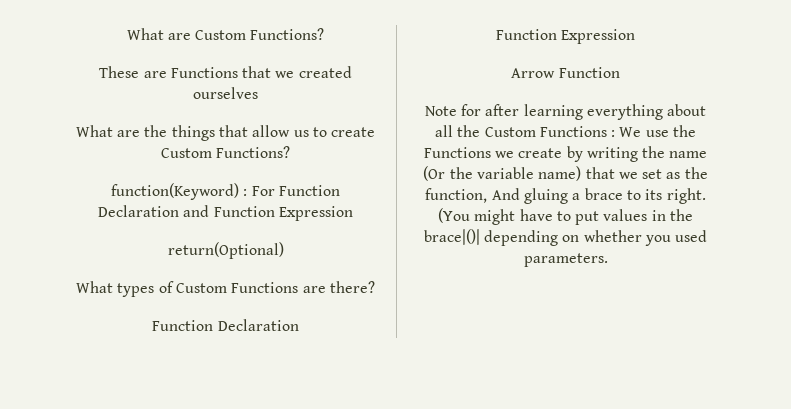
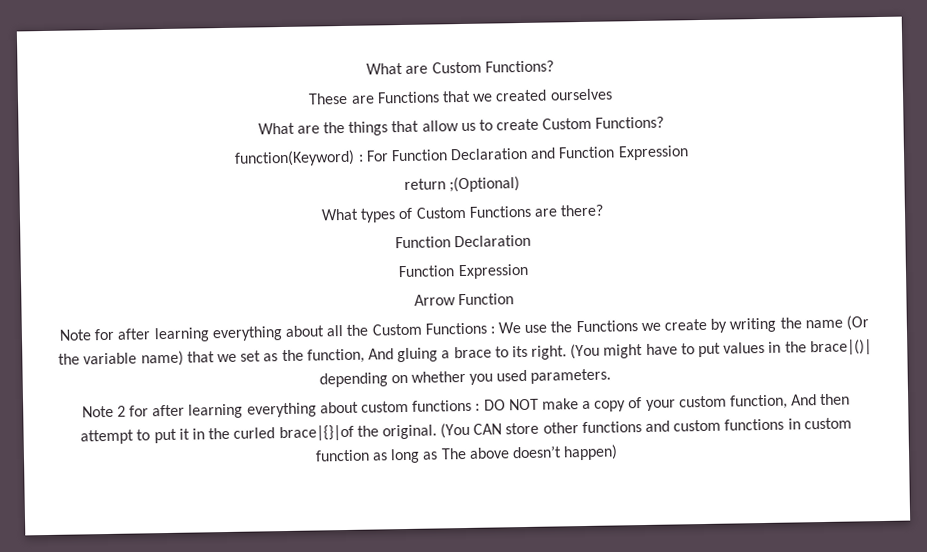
[167,242,284,259] return(Optional) -> [403,176,521,193] return ;(Optional)
(608, 260) none -> [81,393,851,419] [80,417,852,445] [314,444,619,464] // Note 2 for after learning everything about custom functions : DO NOT make a copy of your custom function, And then attempt to put it in the curled brace|{}|of the original. (You CAN store other functions and custom functions in custom function as long as The above doesn’t happen)

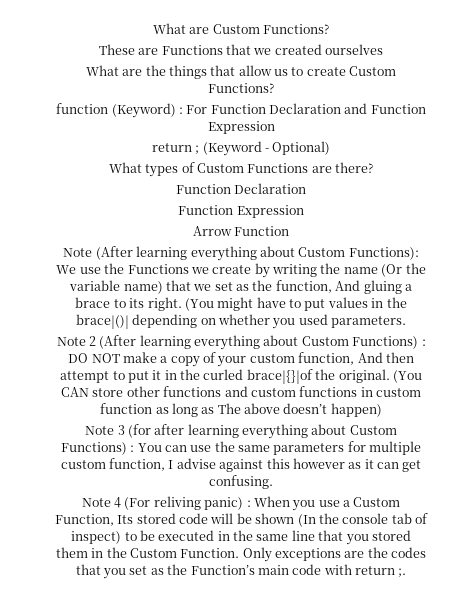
[234,149,356,167] function(Keyword) -> [56,103,176,118] function (Keyword)
[449,176,521,193] ;(Optional) -> [195,141,331,156] ; (Keyword - Optional)
[94,322,495,343] for after learning everything about all the Custom Functions : -> [95,246,419,261] (After learning everything about Custom Functions):
[129,399,473,419] for after learning everything about custom functions -> [99,335,419,350] (After learning everything about Custom Functions)
(619, 452) none -> [85,424,397,439] [60,441,422,455] [60,458,422,472] [209,475,273,489] [81,496,401,511] [54,513,429,527] [71,530,411,545] [55,547,427,562] [75,564,407,579] // Note 3 (for after learning everything about Custom Functions) : You can use the same parameters for multiple custom function, I advise against this however as it can get confusing. // Note 4 (For reliving panic) : When you use a Custom Function, Its stored code will be shown (In the console tab of inspect) to be executed in the same line that you stored them in the Custom Function. Only exceptions are the codes that you set as the Function’s main code with return ;.

